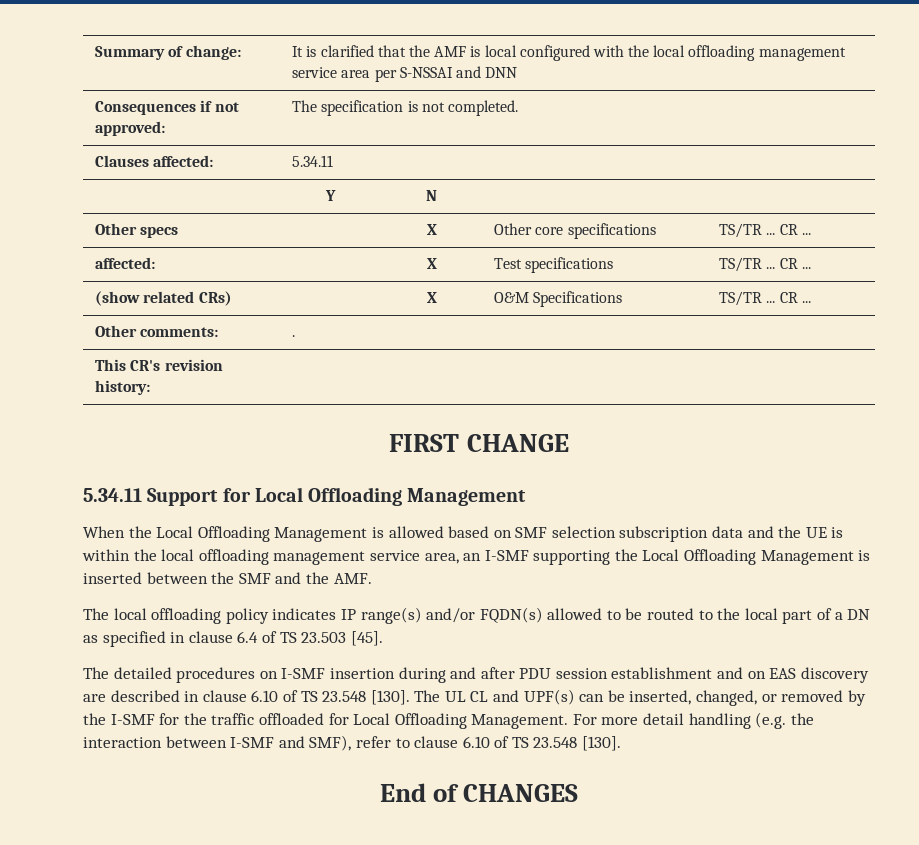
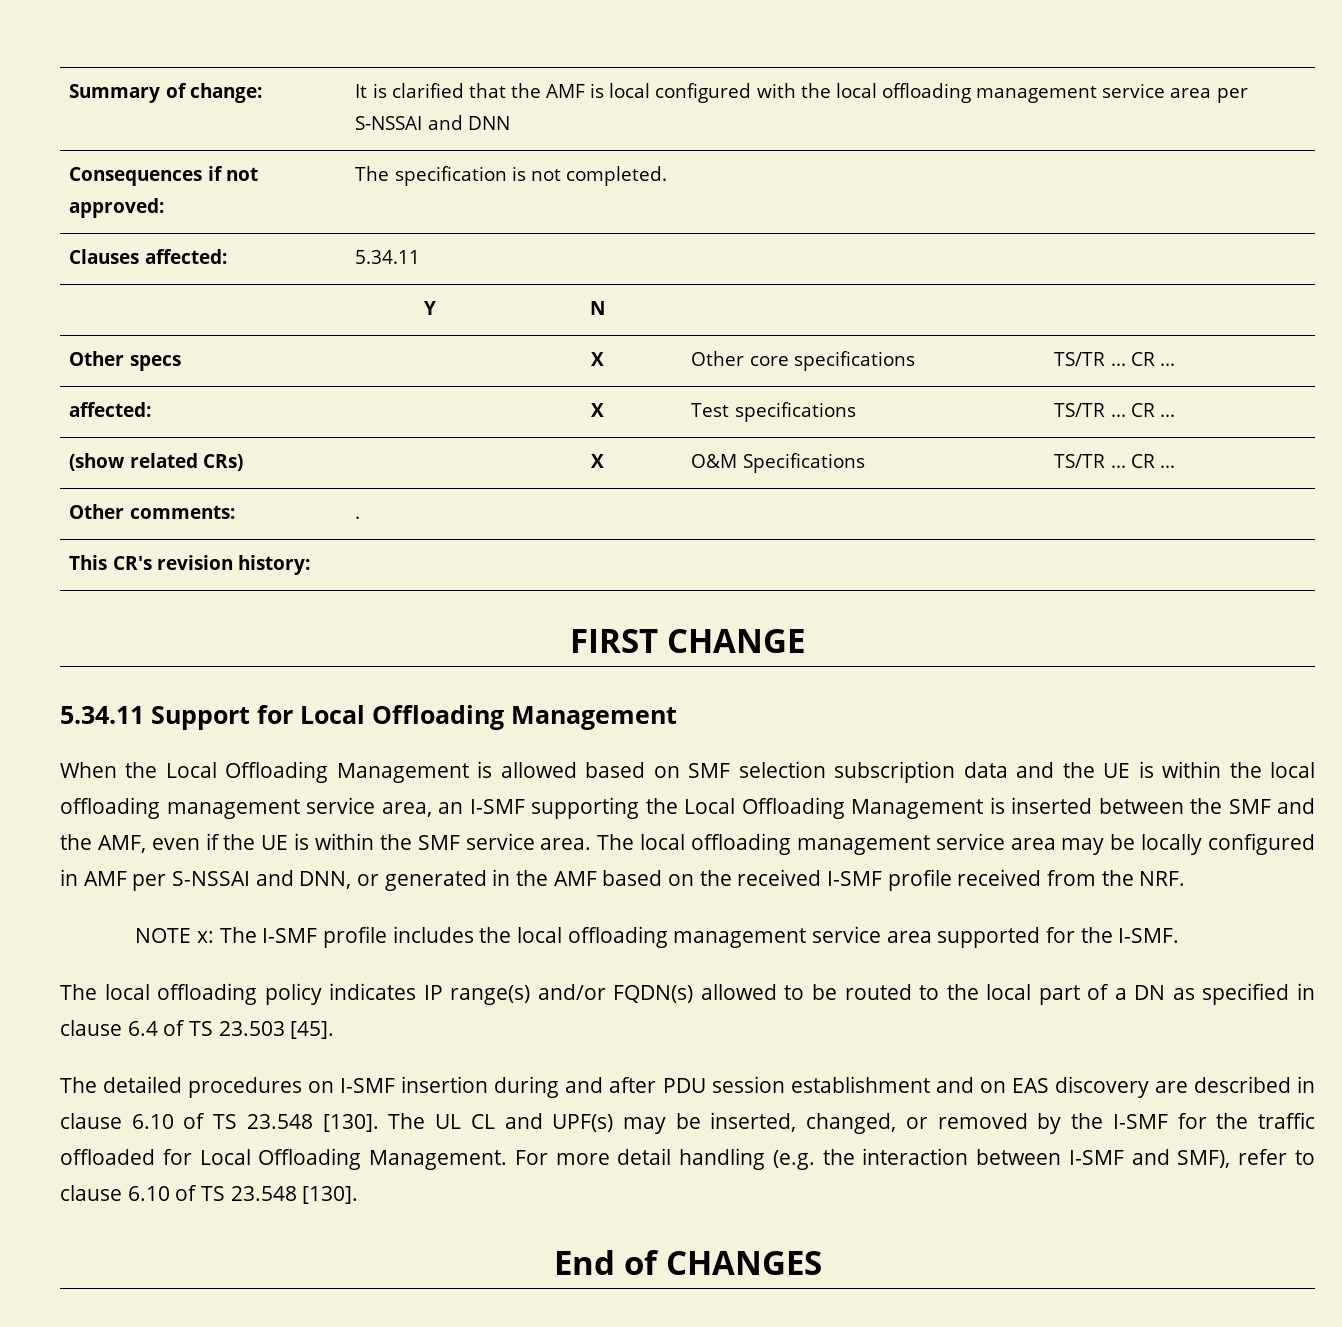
[333,573,372,584] AMF. -> [97,833,1316,855] [60,869,1186,891] [135,926,1180,948] AMF, even if the UE is within the SMF service area. The local offloading management service area may be locally configured in AMF per S-NSSAI and DNN, or generated in the AMF based on the received I-SMF profile received from the NRF. // NOTE x: The I-SMF profile includes the local offloading management service area supported for the I-SMF.
[579,694,605,702] can -> [623,1117,667,1134] may

